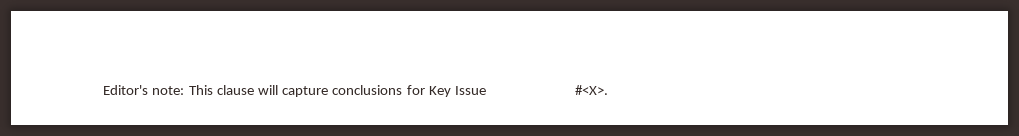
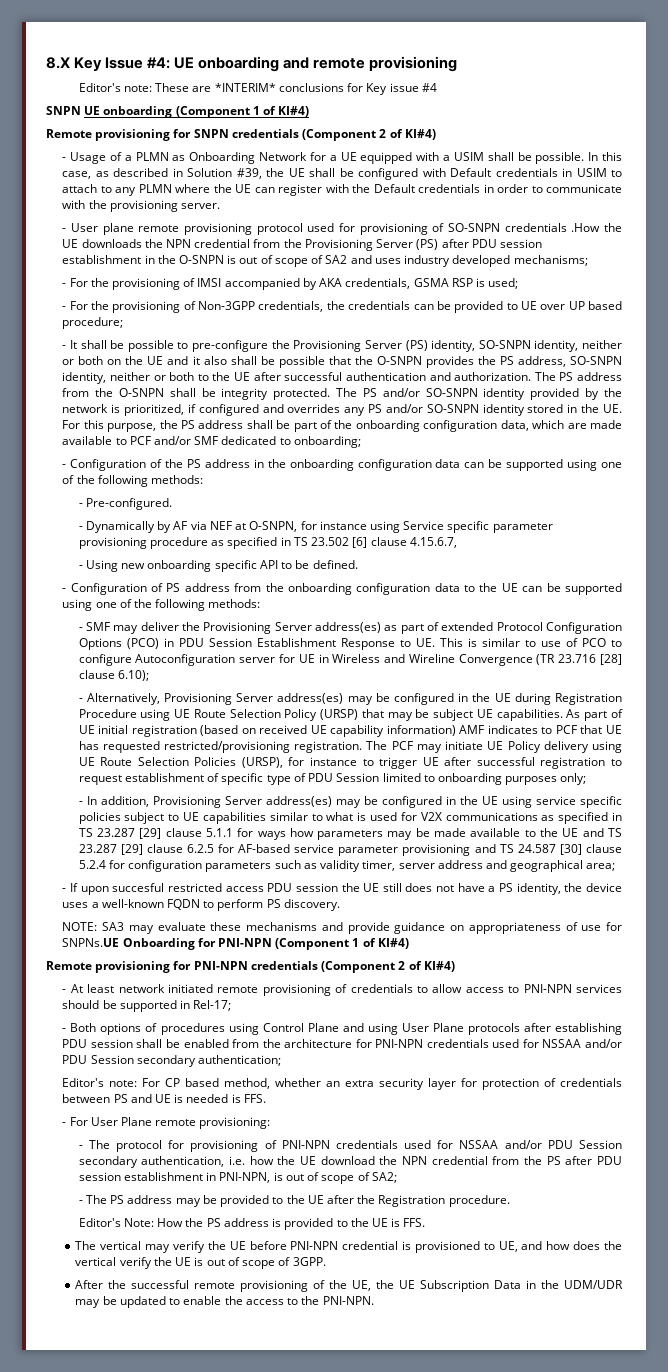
[103,85,609,97] Editor's note: This clause will capture conclusions for Key Issue #<X>. -> [46,56,458,72] [78,83,437,95] [46,106,310,118] [46,129,436,141] [62,152,622,164] [62,168,622,180] [62,184,622,196] [62,200,221,212] [62,223,622,235] [62,239,543,251] [62,255,588,267] [62,278,519,290] [62,301,622,313] [62,317,124,329] [62,340,622,352] [62,356,622,368] [62,372,622,384] [62,388,622,400] [62,404,622,416] [62,420,622,432] [62,436,361,448] [62,459,623,471] [62,475,204,487] [78,498,172,510] [78,521,553,533] [78,537,457,549] [78,560,358,572] [62,583,622,595] [62,599,261,611] [78,622,622,634] [78,638,622,650] [78,654,622,666] [78,670,149,681] [78,693,623,705] [78,709,623,721] [78,725,622,737] [78,741,622,753] [78,757,623,769] [78,773,587,785] [78,796,622,808] [78,812,622,824] [78,828,623,840] [78,844,622,856] [78,860,616,872] [62,883,622,895] [62,899,340,911] [62,922,622,934] [62,938,409,950] [46,961,455,973] [62,984,622,996] [62,1000,232,1012] [62,1023,622,1035] [62,1039,622,1048] [62,1055,282,1067] [62,1078,623,1090] [62,1094,266,1103] [62,1117,271,1129] [78,1140,622,1152] [78,1156,622,1168] [78,1172,397,1184] [78,1195,510,1207] [78,1218,426,1230] [75,1241,622,1253] [75,1257,326,1269] [75,1280,623,1292] [75,1296,374,1308] 8.X Key Issue #4: UE onboarding and remote provisioning // Editor's note: These are *INTERIM* conclusions for Key issue #4 // SNPN UE onboarding (Component 1 of KI#4) // Remote provisioning for SNPN credentials (Component 2 of KI#4) // - Usage of a PLMN as Onboarding Network for a UE equipped with a USIM shall be possible. In this case, as described in Solution #39, the UE shall be configured with Default credentials in USIM to attach to any PLMN where the UE can register with the Default credentials in order to communicate with the provisioning server. // - User plane remote provisioning protocol used for provisioning of SO-SNPN credentials .How the UE downloads the NPN credential from the Provisioning Server (PS) after PDU session establishment in the O-SNPN is out of scope of SA2 and uses industry developed mechanisms; // - For the provisioning of IMSI accompanied by AKA credentials, GSMA RSP is used; // - For the provisioning of Non-3GPP credentials, the credentials can be provided to UE over UP based procedure; // - It shall be possible to pre-configure the Provisioning Server (PS) identity, SO-SNPN identity, neither or both on the UE and it also shall be possible that the O-SNPN provides the PS address, SO-SNPN identity, neither or both to the UE after successful authentication and authorization. The PS address from the O-SNPN shall be integrity protected. The PS and/or SO-SNPN identity provided by the network is prioritized, if configured and overrides any PS and/or SO-SNPN identity stored in the UE. For this purpose, the PS address shall be part of the onboarding configuration data, which are made available to PCF and/or SMF dedicated to onboarding; // - Configuration of the PS address in the onboarding configuration data can be supported using one of the following methods: // - Pre-configured. // - Dynamically by AF via NEF at O-SNPN, for instance using Service specific parameter provisioning procedure as specified in TS 23.502 [6] clause 4.15.6.7, // - Using new onboarding specific API to be defined. // - Configuration of PS address from the onboarding configuration data to the UE can be supported using one of the following methods: // - SMF may deliver the Provisioning Server address(es) as part of extended Protocol Configuration Options (PCO) in PDU Session Establishment Response to UE. This is similar to use of PCO to configure Autoconfiguration server for UE in Wireless and Wireline Convergence (TR 23.716 [28] clause 6.10); // - Alternatively, Provisioning Server address(es) may be configured in the UE during Registration Procedure using UE Route Selection Policy (URSP) that may be subject UE capabilities. As part of UE initial registration (based on received UE capability information) AMF indicates to PCF that UE has requested restricted/provisioning registration. The PCF may initiate UE Policy delivery using UE Route Selection Policies (URSP), for instance to trigger UE after successful registration to request establishment of specific type of PDU Session limited to onboarding purposes only; // - In addition, Provisioning Server address(es) may be configured in the UE using service specific policies subject to UE capabilities similar to what is used for V2X communications as specified in TS 23.287 [29] clause 5.1.1 for ways how parameters may be made available to the UE and TS 23.287 [29] clause 6.2.5 for AF-based service parameter provisioning and TS 24.587 [30] clause 5.2.4 for configuration parameters such as validity timer, server address and geographical area; // - If upon succesful restricted access PDU session the UE still does not have a PS identity, the device uses a well-known FQDN to perform PS discovery. // NOTE: SA3 may evaluate these mechanisms and provide guidance on appropriateness of use for SNPNs.UE Onboarding for PNI-NPN (Component 1 of KI#4) // Remote provisioning for PNI-NPN credentials (Component 2 of KI#4) // - At least network initiated remote provisioning of credentials to allow access to PNI-NPN services should be supported in Rel-17; // - Both options of procedures using Control Plane and using User Plane protocols after establishing PDU session shall be enabled from the architecture for PNI-NPN credentials used for NSSAA and/or PDU Session secondary authentication; // Editor's note: For CP based method, whether an extra security layer for protection of credentials between PS and UE is needed is FFS. // - For User Plane remote provisioning: // - The protocol for provisioning of PNI-NPN credentials used for NSSAA and/or PDU Session secondary authentication, i.e. how the UE download the NPN credential from the PS after PDU session establishment in PNI-NPN, is out of scope of SA2; // - The PS address may be provided to the UE after the Registration procedure. // Editor's Note: How the PS address is provided to the UE is FFS. // The vertical may verify the UE before PNI-NPN credential is provisioned to UE, and how does the vertical verify the UE is out of scope of 3GPP. // After the successful remote provisioning of the UE, the UE Subscription Data in the UDM/UDR may be updated to enable the access to the PNI-NPN.

